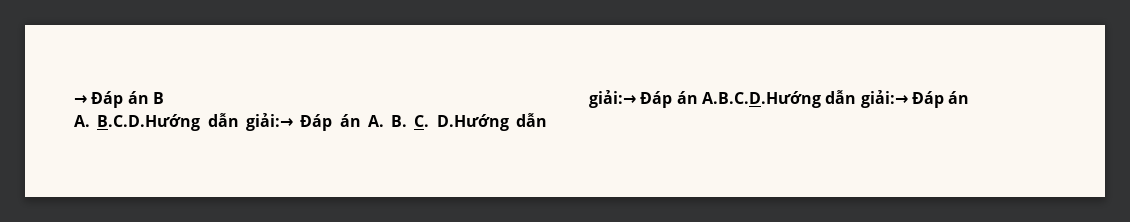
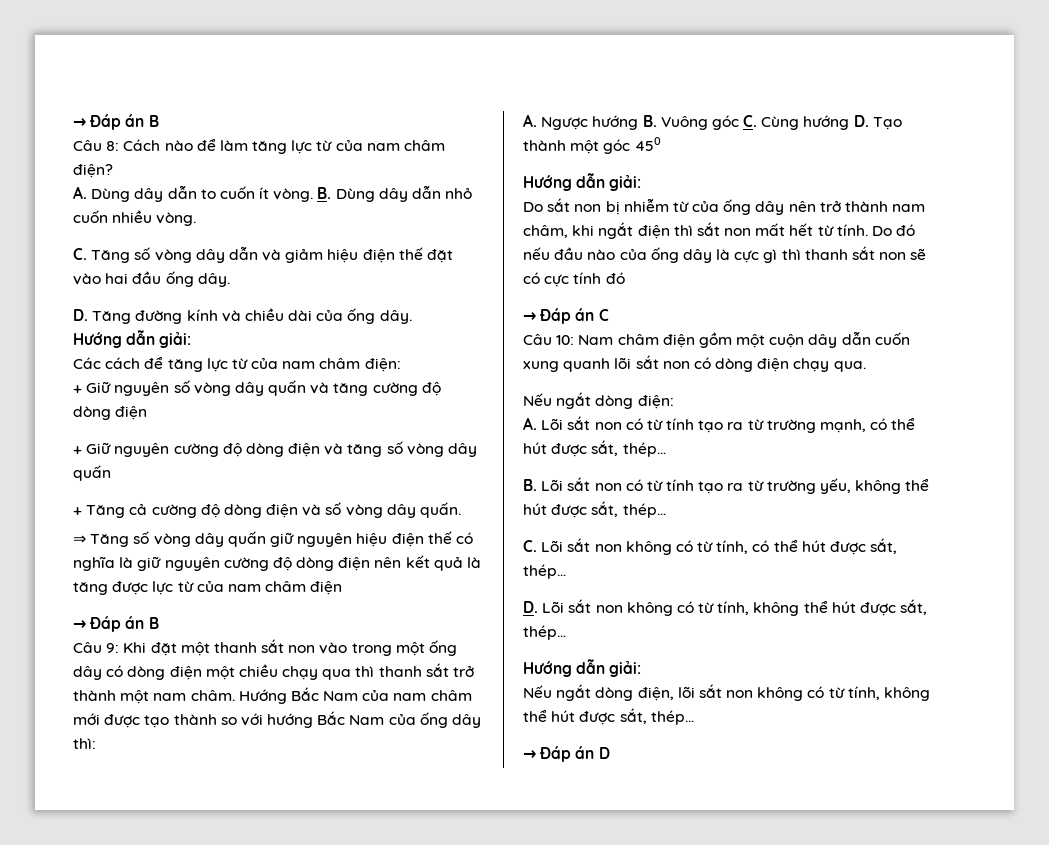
[74,91,164,108] [74,113,547,131] [589,90,970,108] → Đáp án B // A. B.C.D.Hướng dẫn giải:→ Đáp án A. B. C. D.Hướng dẫn giải:→ Đáp án A.B.C.D.Hướng dẫn giải:→ Đáp án -> [73,114,159,130] [73,138,446,154] [73,164,113,178] [73,185,473,202] [73,210,197,226] [73,246,454,263] [73,271,230,287] [73,308,412,324] [73,330,192,348] [73,356,401,372] [73,380,441,396] [73,406,148,420] [73,441,478,457] [73,465,111,481] [73,502,462,518] [73,531,474,547] [73,555,482,571] [73,580,343,595] [73,616,159,632] [73,639,458,656] [73,663,475,680] [73,687,472,704] [73,711,482,728] [73,738,96,749] [523,114,902,130] [523,137,661,154] [523,173,642,191] [523,198,926,215] [523,222,916,239] [523,246,927,263] [523,272,625,287] [523,308,609,324] [523,331,910,348] [523,355,866,372] [523,392,674,409] [523,416,916,433] [523,440,666,457] [523,477,930,494] [523,501,666,518] [523,538,898,555] [523,564,566,579] [523,599,928,616] [523,625,566,640] [523,659,642,677] [523,684,931,701] [523,708,694,725] [523,746,610,762] → Đáp án B // Câu 8: Cách nào để làm tăng lực từ của nam châm điện? // A. Dùng dây dẫn to cuốn ít vòng. B. Dùng dây dẫn nhỏ cuốn nhiều vòng. // C. Tăng số vòng dây dẫn và giảm hiệu điện thế đặt vào hai đầu ống dây. // D. Tăng đường kính và chiều dài của ống dây. // Hướng dẫn giải: // Các cách để tăng lực từ của nam châm điện: // + Giữ nguyên số vòng dây quấn và tăng cường độ dòng điện // + Giữ nguyên cường độ dòng điện và tăng số vòng dây quấn // + Tăng cả cường độ dòng điện và số vòng dây quấn. // ⇒ Tăng số vòng dây quấn giữ nguyên hiệu điện thế có nghĩa là giữ nguyên cường độ dòng điện nên kết quả là tăng được lực từ của nam châm điện // → Đáp án B // Câu 9: Khi đặt một thanh sắt non vào trong một ống dây có dòng điện một chiều chạy qua thì thanh sắt trở thành một nam châm. Hướng Bắc Nam của nam châm mới được tạo thành so với hướng Bắc Nam của ống dây thì: // A. Ngược hướng B. Vuông góc C. Cùng hướng D. Tạo thành một góc 450 // Hướng dẫn giải: // Do sắt non bị nhiễm từ của ống dây nên trở thành nam châm, khi ngắt điện thì sắt non mất hết từ tính. Do đó nếu đầu nào của ống dây là cực gì thì thanh sắt non sẽ có cực tính đó // → Đáp án C // Câu 10: Nam châm điện gồm một cuộn dây dẫn cuốn xung quanh lõi sắt non có dòng điện chạy qua. // Nếu ngắt dòng điện: // A. Lõi sắt non có từ tính tạo ra từ trường mạnh, có thể hút được sắt, thép… // B. Lõi sắt non có từ tính tạo ra từ trường yếu, không thể hút được sắt, thép… // C. Lõi sắt non không có từ tính, có thể hút được sắt, thép… // D. Lõi sắt non không có từ tính, không thể hút được sắt, thép… // Hướng dẫn giải: // Nếu ngắt dòng điện, lõi sắt non không có từ tính, không thể hút được sắt, thép… // → Đáp án D

